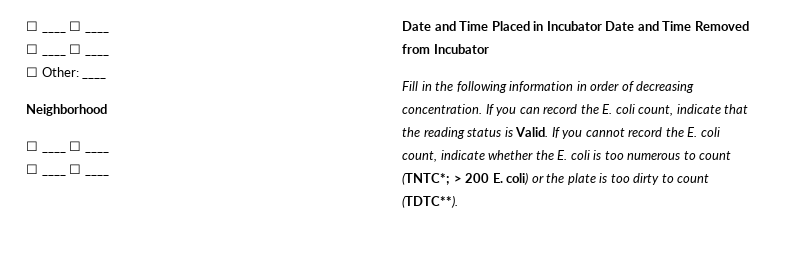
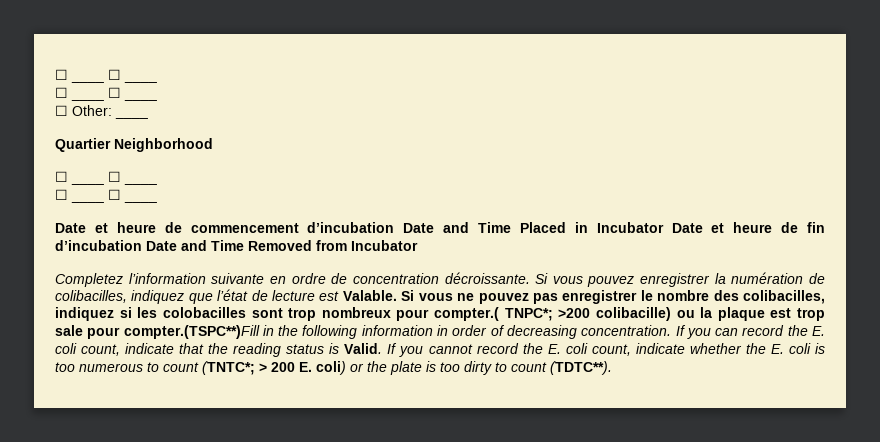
(107, 78) none -> [55,138,111,152] Quartier
(431, 26) none -> [94,222,435,233] et heure de commencement d’incubation Date
(635, 26) none -> [711,222,825,233] [55,240,177,251] et heure de fin d’incubation Date
[402,81,418,91] Fill -> [55,272,825,287] [55,289,825,304] [55,307,825,321] [55,325,260,339] Completez l’information suivante en ordre de concentration décroissante. Si vous pouvez enregistrer la numération de colibacilles, indiquez que l’état de lecture est Valable. Si vous ne pouvez pas enregistrer le nombre des colibacilles, indiquez si les colobacilles sont trop nombreux pour compter.( TNPC*; >200 colibacille) ou la plaque est trop sale pour compter.(TSPC**)Fill

